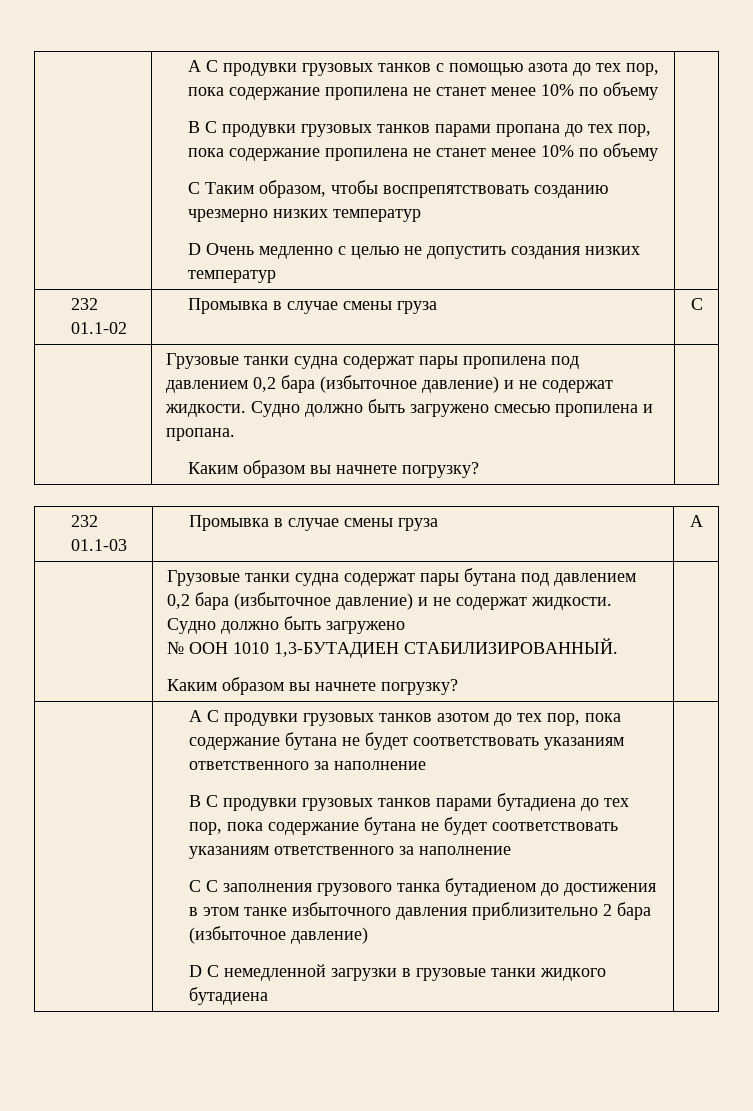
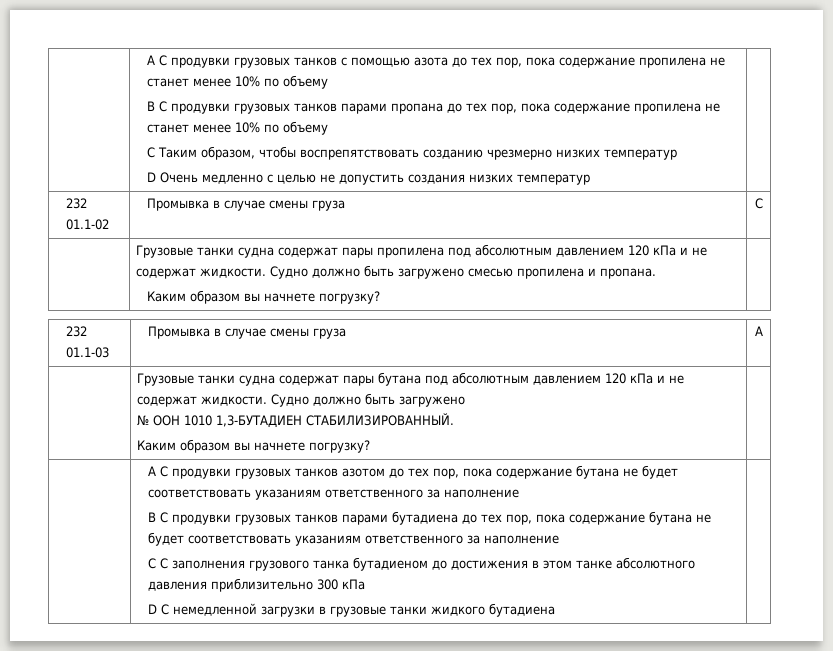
[166,375,500,393] давлением 0,2 бара (избыточное давление) -> [475,244,677,257] абсолютным давлением 120 кПа
[554,573,637,586] [167,592,414,610] давлением 0,2 бара (избыточное давление) -> [452,372,654,385] абсолютным давлением 120 кПа
[292,902,392,916] избыточного -> [616,557,696,569] абсолютного
[603,902,652,920] [189,926,369,944] 2 бара (избыточное давление) -> [317,579,366,590] 300 кПа

